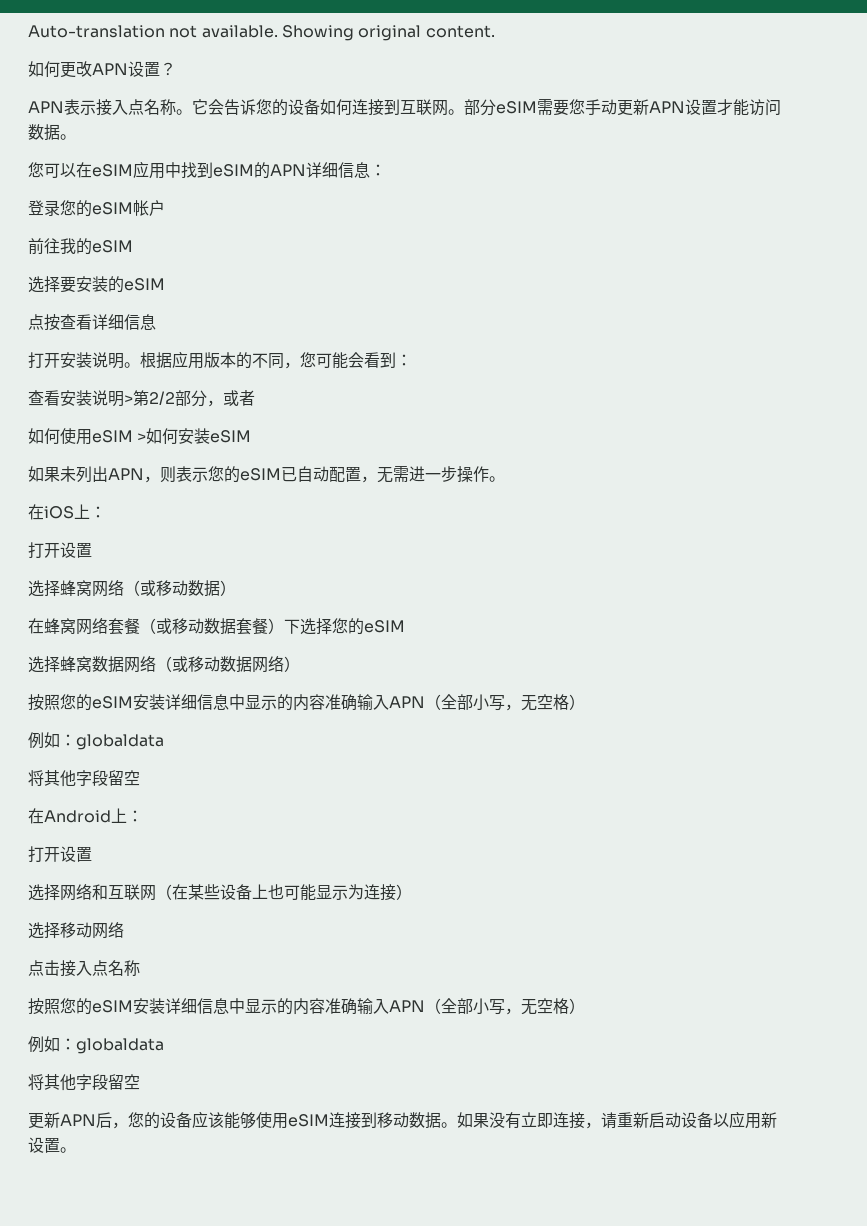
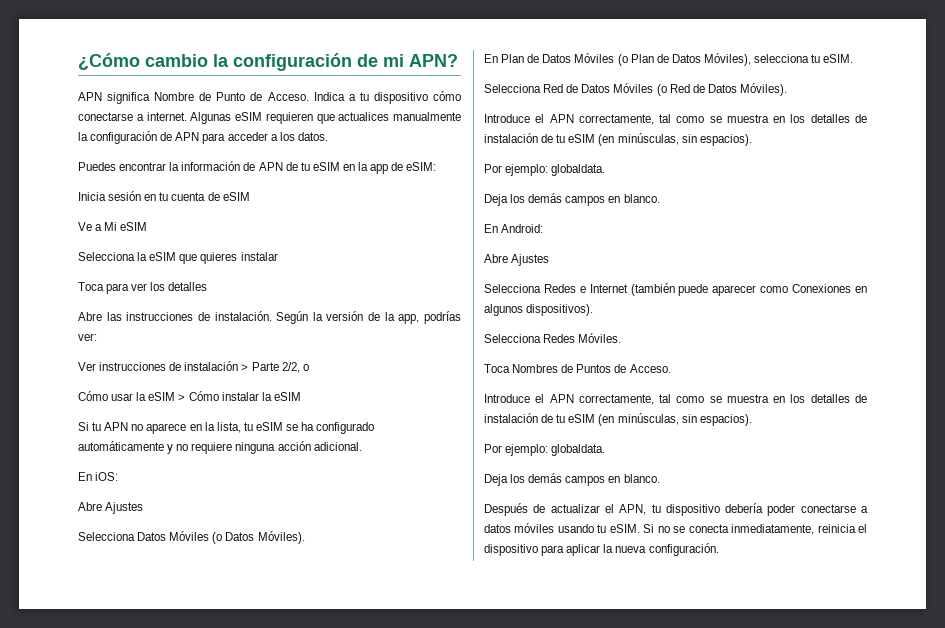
[28,25,495,41] [28,61,176,78] [28,99,781,116] [28,124,76,141] [28,161,386,179] [28,200,165,217] [28,238,133,255] [28,276,165,293] [28,314,156,331] [28,351,412,369] [28,390,255,407] [28,428,252,445] [28,466,505,483] [28,504,106,520] [28,542,92,558] [28,579,236,597] [28,617,405,635] [28,655,300,673] [28,694,585,711] [28,732,164,750] [28,770,140,787] [28,808,143,824] [28,846,92,862] [28,883,412,901] [28,921,124,939] [28,960,140,977] [28,998,585,1015] [28,1036,164,1054] [28,1074,140,1091] [28,1111,777,1129] [28,1137,76,1153] Auto-translation not available. Showing original content. // 如何更改APN设置？ // APN表示接入点名称。它会告诉您的设备如何连接到互联网。部分eSIM需要您手动更新APN设置才能访问数据。 // 您可以在eSIM应用中找到eSIM的APN详细信息： // 登录您的eSIM帐户 // 前往我的eSIM // 选择要安装的eSIM // 点按查看详细信息 // 打开安装说明。根据应用版本的不同，您可能会看到： // 查看安装说明>第2/2部分，或者 // 如何使用eSIM >如何安装eSIM // 如果未列出APN，则表示您的eSIM已自动配置，无需进一步操作。 // 在iOS上： // 打开设置 // 选择蜂窝网络（或移动数据） // 在蜂窝网络套餐（或移动数据套餐）下选择您的eSIM // 选择蜂窝数据网络（或移动数据网络） // 按照您的eSIM安装详细信息中显示的内容准确输入APN（全部小写，无空格） // 例如：globaldata // 将其他字段留空 // 在Android上： // 打开设置 // 选择网络和互联网（在某些设备上也可能显示为连接） // 选择移动网络 // 点击接入点名称 // 按照您的eSIM安装详细信息中显示的内容准确输入APN（全部小写，无空格） // 例如：globaldata // 将其他字段留空 // 更新APN后，您的设备应该能够使用eSIM连接到移动数据。如果没有立即连接，请重新启动设备以应用新设置。 -> [78,53,458,71] [78,91,461,104] [78,112,461,124] [78,131,328,144] [78,161,437,174] [78,191,250,201] [78,222,148,231] [78,252,278,264] [78,282,208,294] [78,311,461,324] [78,333,97,341] [78,361,309,373] [78,391,301,401] [78,422,375,434] [78,441,362,454] [78,472,119,481] [78,502,144,514] [78,531,305,544] [484,53,854,66] [484,83,787,96] [484,114,867,125] [484,133,752,146] [484,164,606,176] [484,193,660,206] [484,224,544,233] [484,254,550,266] [484,283,867,296] [484,304,594,316] [484,333,622,343] [484,364,671,373] [484,394,867,405] [484,413,752,426] [484,444,606,456] [484,473,660,486] [484,503,868,516] [484,523,867,535] [484,543,719,556] ¿Cómo cambio la configuración de mi APN? // APN significa Nombre de Punto de Acceso. Indica a tu dispositivo cómo conectarse a internet. Algunas eSIM requieren que actualices manualmente la configuración de APN para acceder a los datos. // Puedes encontrar la información de APN de tu eSIM en la app de eSIM: // Inicia sesión en tu cuenta de eSIM // Ve a Mi eSIM // Selecciona la eSIM que quieres instalar // Toca para ver los detalles // Abre las instrucciones de instalación. Según la versión de la app, podrías ver: // Ver instrucciones de instalación > Parte 2/2, o // Cómo usar la eSIM > Cómo instalar la eSIM // Si tu APN no aparece en la lista, tu eSIM se ha configurado automáticamente y no requiere ninguna acción adicional. // En iOS: // Abre Ajustes // Selecciona Datos Móviles (o Datos Móviles). // En Plan de Datos Móviles (o Plan de Datos Móviles), selecciona tu eSIM. // Selecciona Red de Datos Móviles (o Red de Datos Móviles). // Introduce el APN correctamente, tal como se muestra en los detalles de instalación de tu eSIM (en minúsculas, sin espacios). // Por ejemplo: globaldata. // Deja los demás campos en blanco. // En Android: // Abre Ajustes // Selecciona Redes e Internet (también puede aparecer como Conexiones en algunos dispositivos). // Selecciona Redes Móviles. // Toca Nombres de Puntos de Acceso. // Introduce el APN correctamente, tal como se muestra en los detalles de instalación de tu eSIM (en minúsculas, sin espacios). // Por ejemplo: globaldata. // Deja los demás campos en blanco. // Después de actualizar el APN, tu dispositivo debería poder conectarse a datos móviles usando tu eSIM. Si no se conecta inmediatamente, reinicia el dispositivo para aplicar la nueva configuración.

